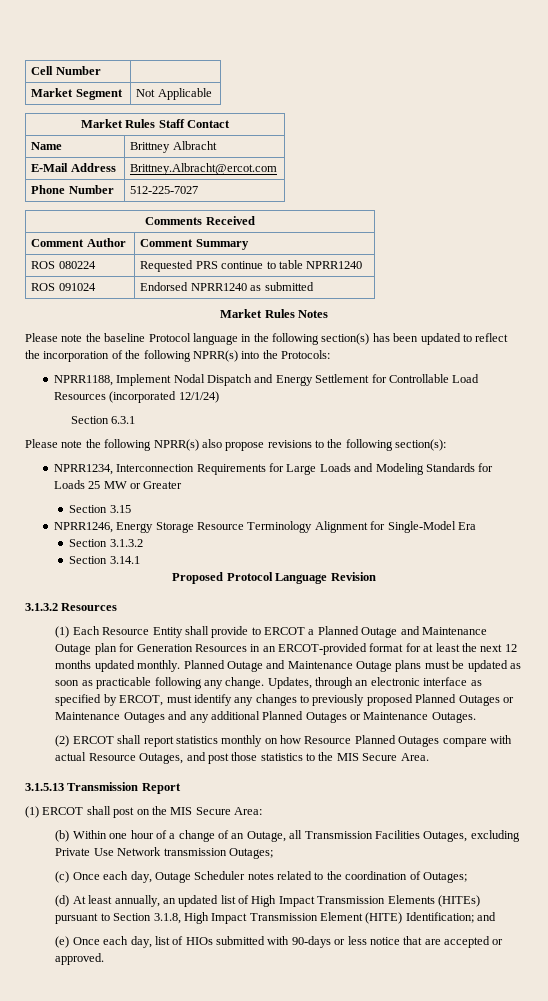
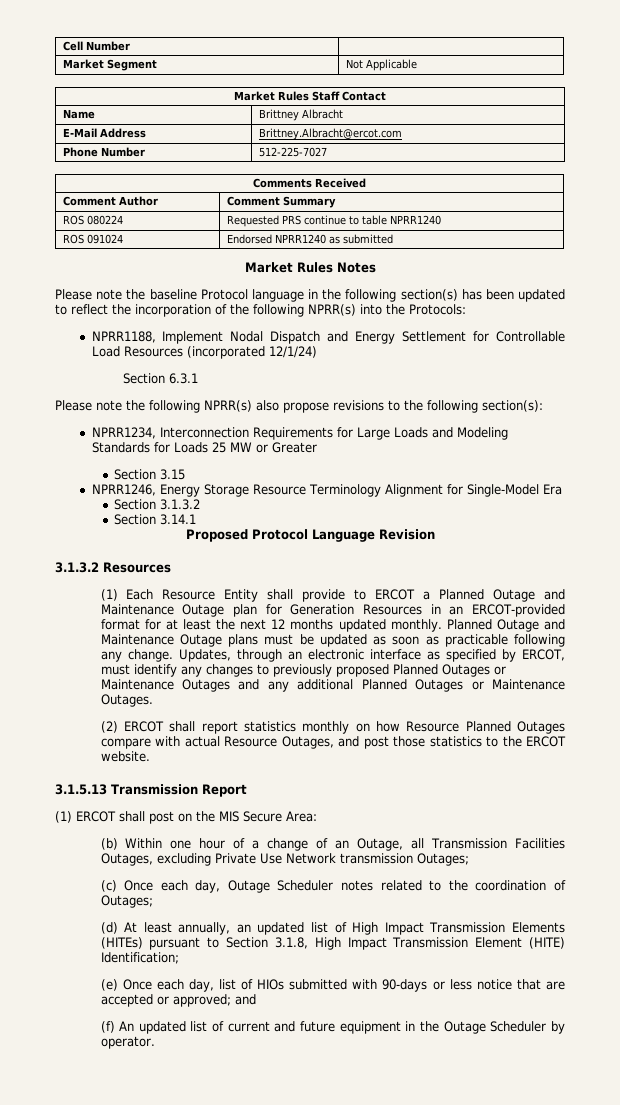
[336,753,429,761] MIS Secure Area. -> [525,736,566,747] [100,751,150,762] ERCOT website.
[477,912,497,921] and -> (179, 958) none
[55,953,105,965] approved. -> [172,994,256,1007] [100,1021,565,1034] [100,1036,155,1049] approved; and // (f) An updated list of current and future equipment in the Outage Scheduler by operator.

